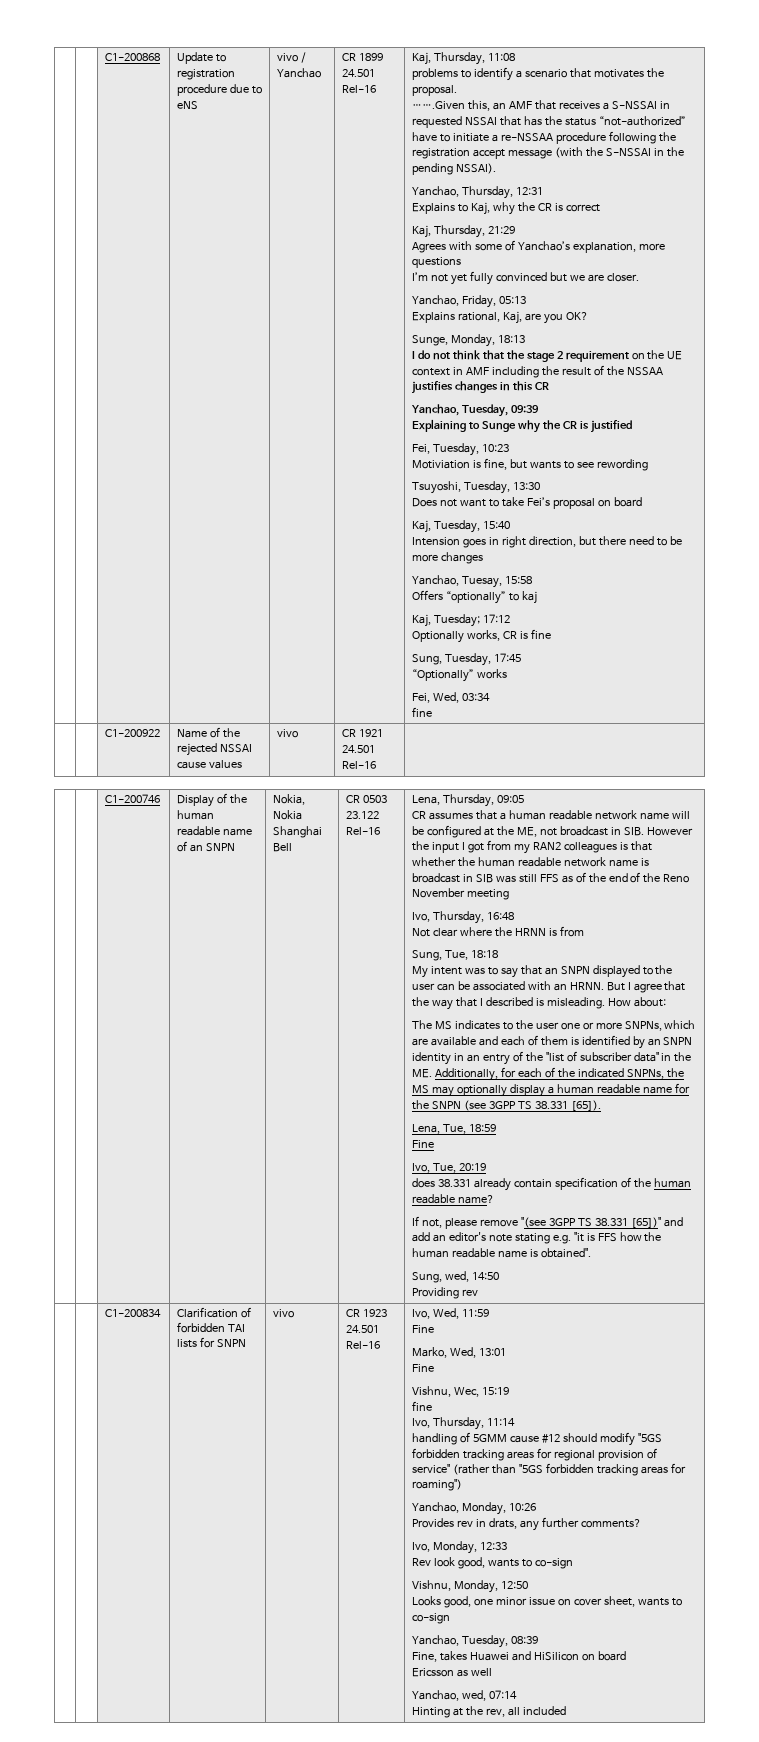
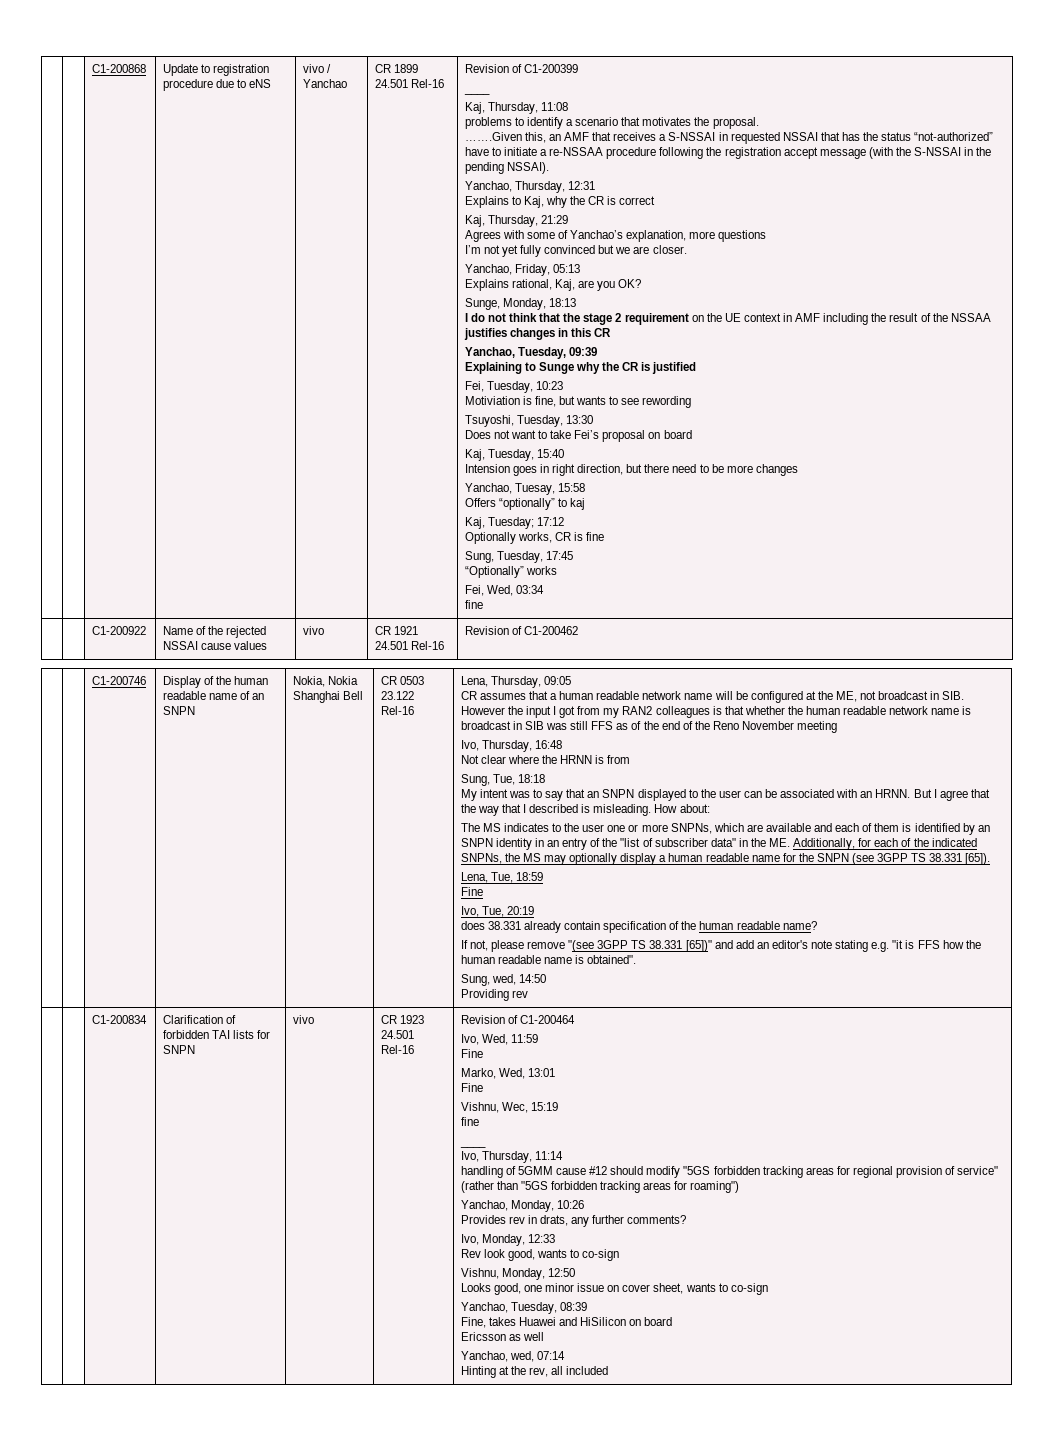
(376, 89) none -> [464,64,578,73] [463,92,490,95] Revision of C1-200399 // ____ //
(376, 765) none -> [464,626,578,635] Revision of C1-200462
(380, 1345) none -> [460,1015,575,1024] Revision of C1-200464 //
(432, 1406) none -> [459,1145,486,1148] // ____

